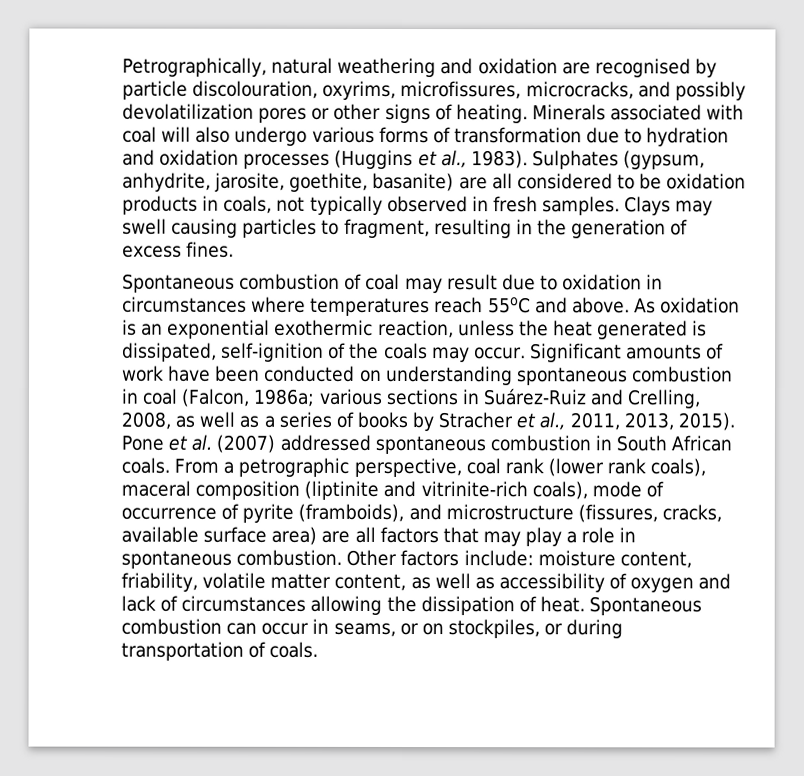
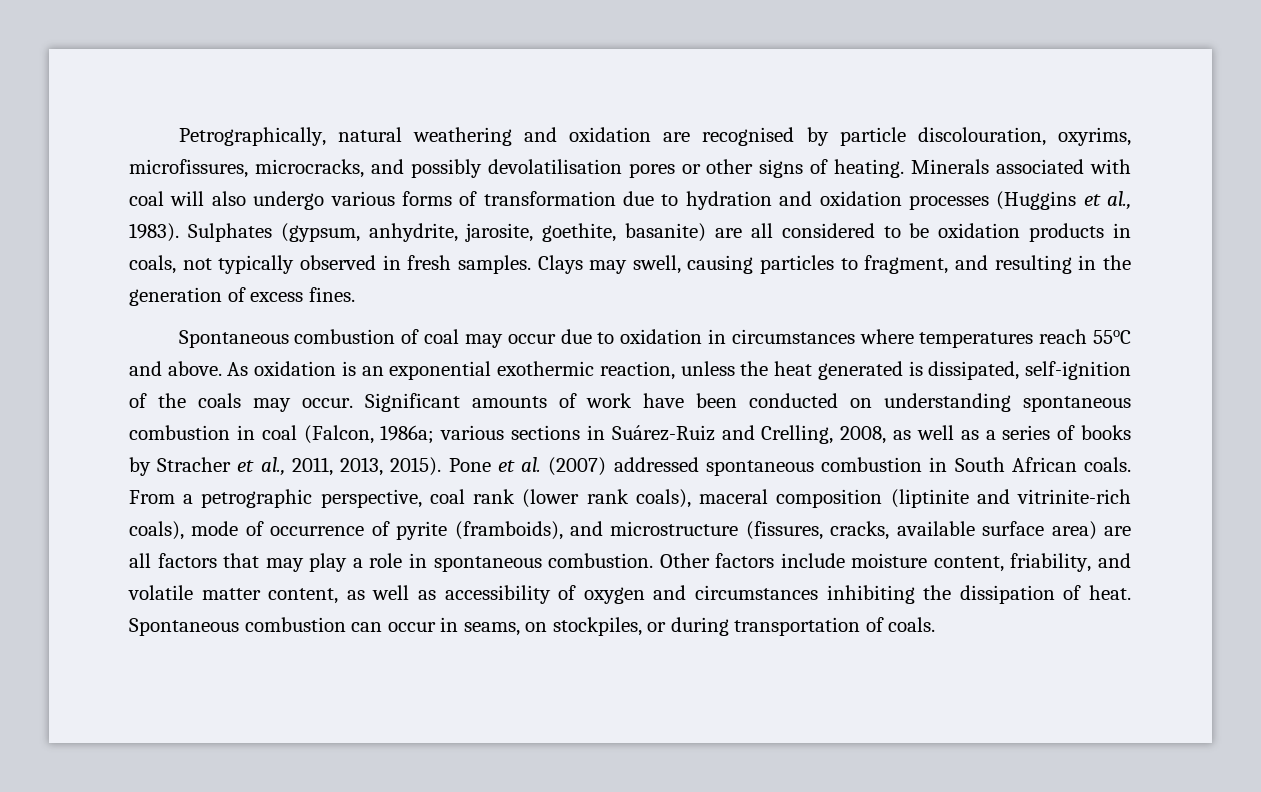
[122,103,254,120] devolatilization -> [487,159,622,174] devolatilisation
[122,218,167,235] swell -> [632,255,681,274] swell,
(430, 228) none -> [955,255,989,270] and
[446,274,498,291] result -> [507,334,556,344] occur
[463,550,534,567] include: -> [780,553,845,568] include
(198, 582) none -> [1098,553,1131,568] and
[121,595,383,615] lack of circumstances allowing -> [695,585,915,604] circumstances inhibiting
[399,622,419,636] or -> (520, 629) none

